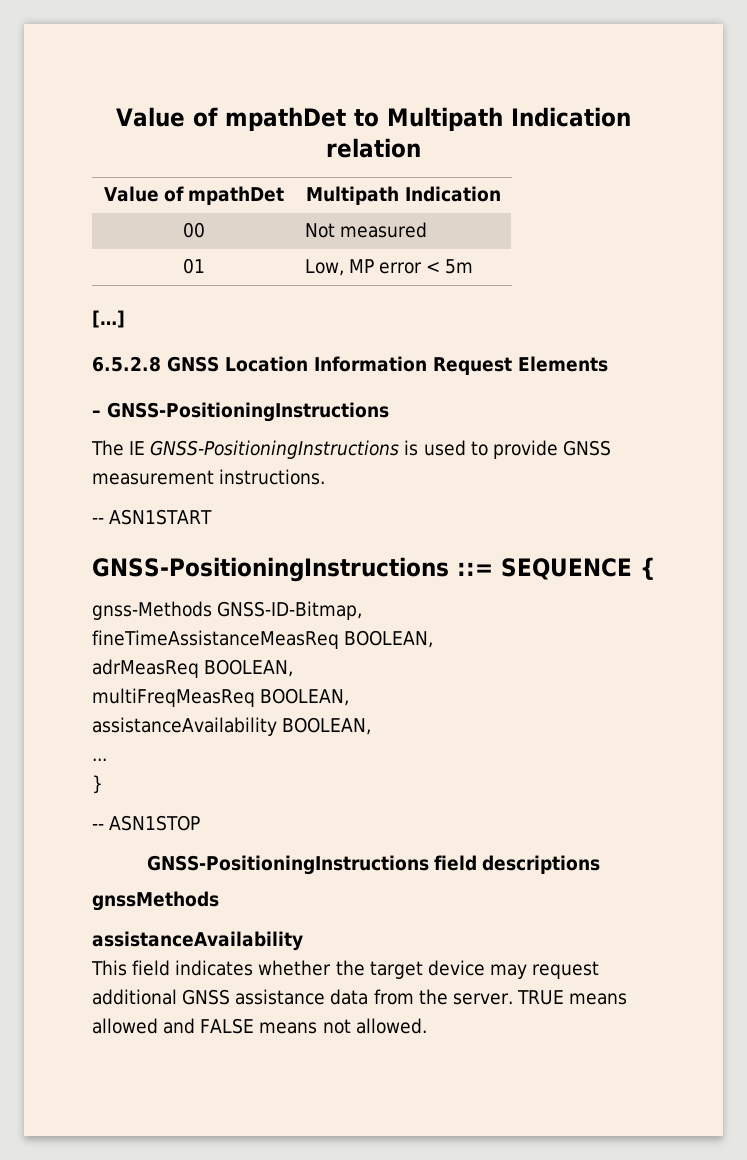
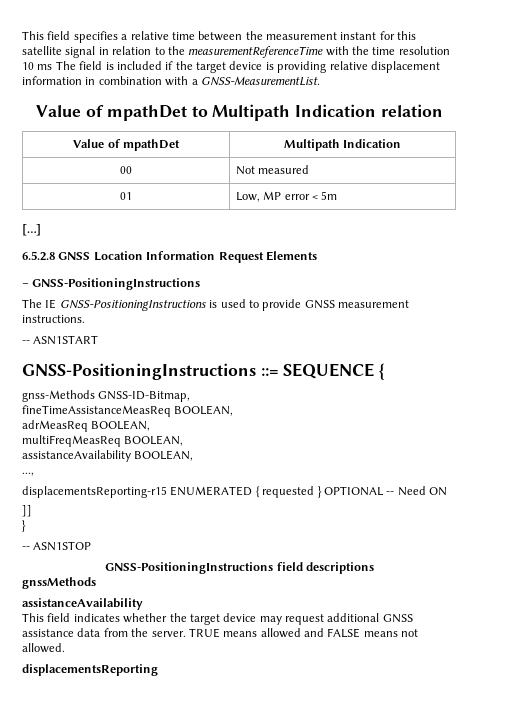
(116, 117) none -> [22,31,417,43] [22,46,450,58] [22,61,440,73] [22,76,320,86] This field specifies a relative time between the measurement instant for this satellite signal in relation to the measurementReferenceTime with the time resolution 10 ms The field is included if the target device is providing relative displacement information in combination with a GNSS-MeasurementList. //
[92,758,107,761] ... -> [22,472,34,476] [22,486,447,498] [22,505,32,517] ..., // displacementsReporting-r15 ENUMERATED { requested } OPTIONAL -- Need ON // ]]
(427, 1026) none -> [22,664,158,676] // displacementsReporting

